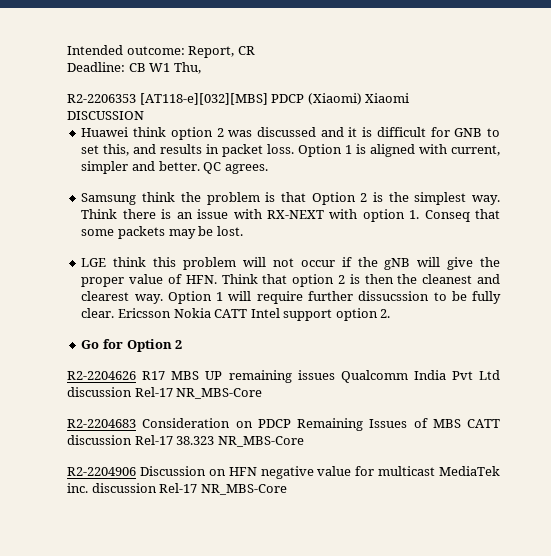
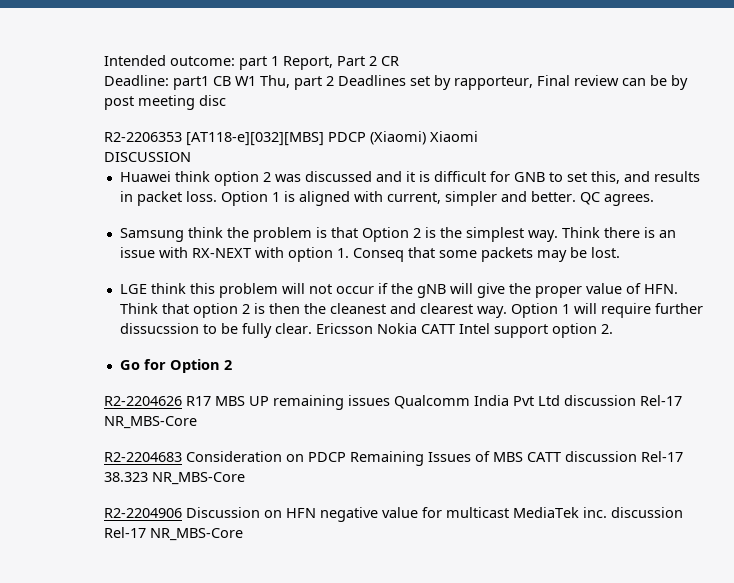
[188,46,235,58] Report, -> [238,56,377,70] part 1 Report, Part 2
(126, 67) none -> [172,76,209,90] part1
(201, 68) none -> [293,75,688,90] [103,95,226,110] part 2 Deadlines set by rapporteur, Final review can be by post meeting disc

